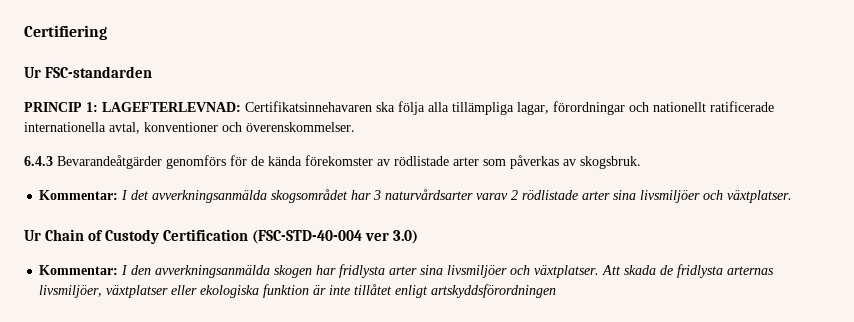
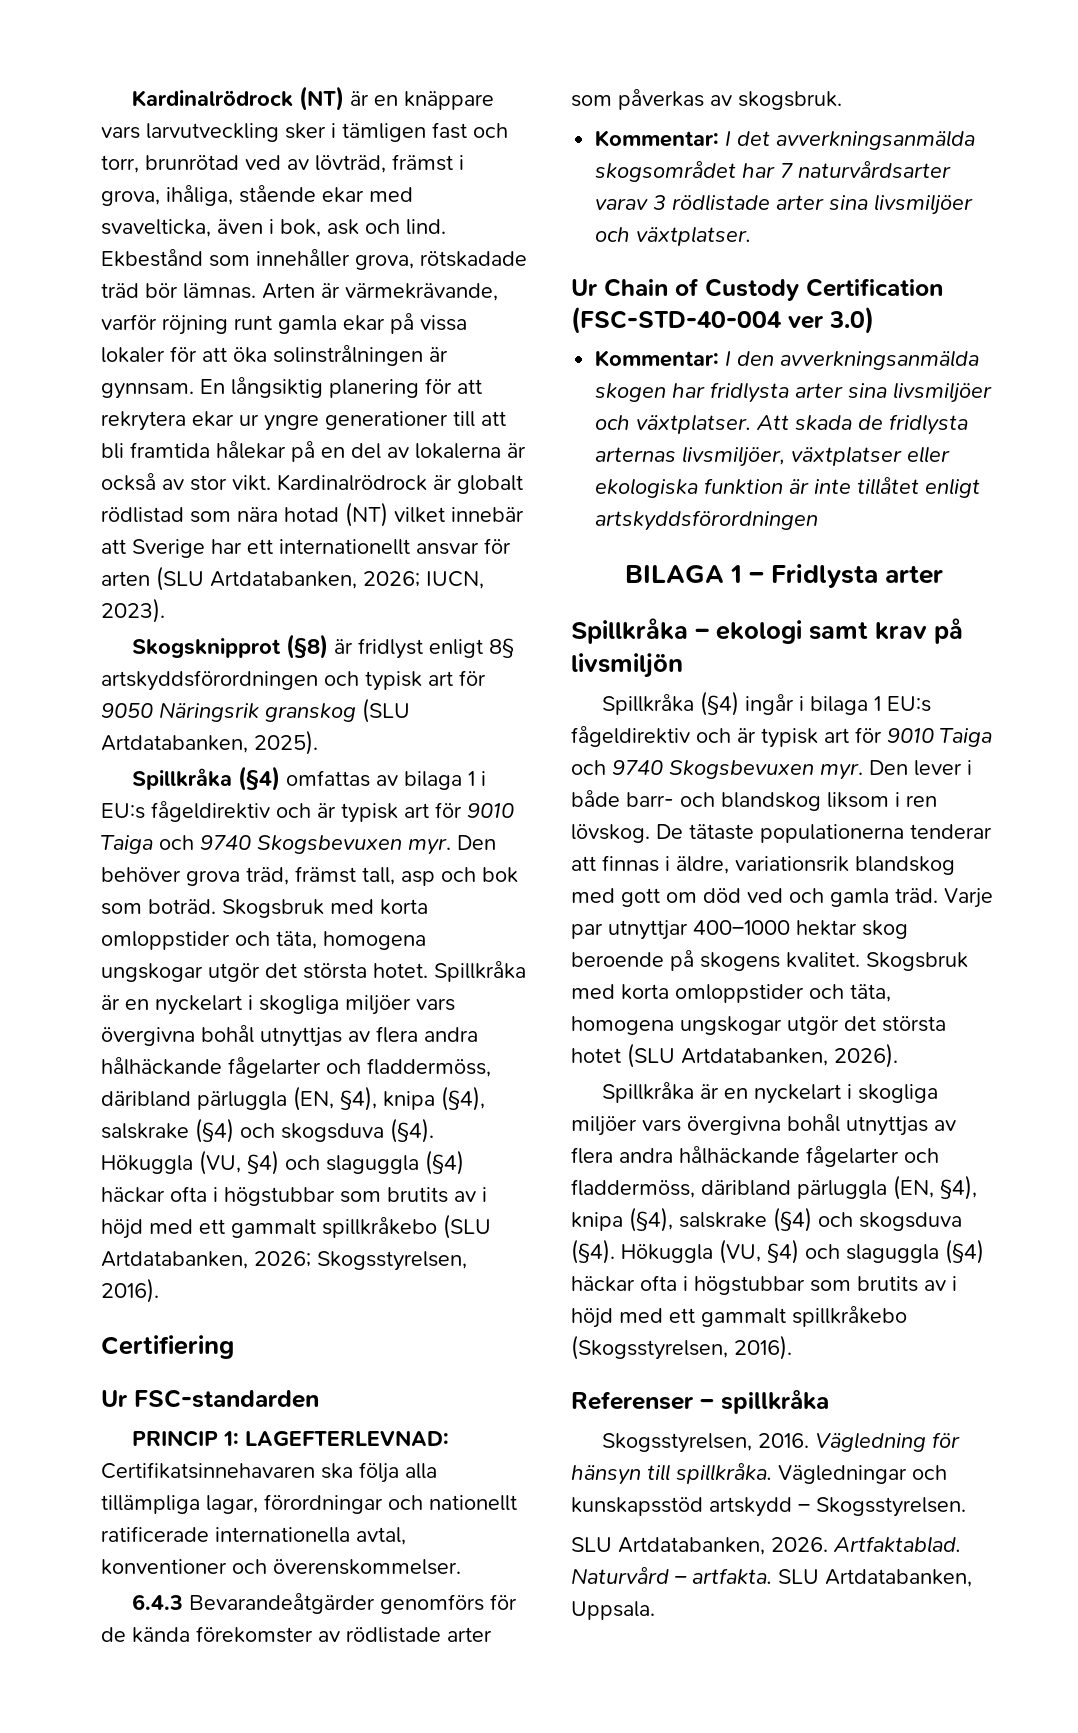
(24, 32) none -> [132,86,495,111] [101,122,508,142] [101,154,464,173] [101,185,413,206] [101,219,446,237] [101,249,527,270] [101,283,498,301] [101,313,467,335] [101,345,448,366] [101,377,482,399] [101,411,506,431] [101,441,526,462] [101,473,523,494] [101,502,524,527] [101,538,511,558] [101,566,484,591] [101,598,165,623] [132,634,515,659] [101,670,486,691] [101,698,410,723] [101,730,318,755] [132,766,487,791] [101,801,514,823] [101,835,496,855] [101,866,518,886] [101,899,428,918] [101,931,426,950] [101,961,526,982] [101,995,455,1015] [101,1025,478,1047] [101,1057,491,1078] [101,1086,485,1111] [101,1118,434,1143] [101,1150,464,1175] [101,1186,487,1206] [101,1214,491,1239] [101,1251,467,1271] [101,1278,159,1303] Kardinalrödrock (NT) är en knäppare vars larvutveckling sker i tämligen fast och torr, brunrötad ved av lövträd, främst i grova, ihåliga, stående ekar med svavelticka, även i bok, ask och lind. Ekbestånd som innehåller grova, rötskadade träd bör lämnas. Arten är värmekrävande, varför röjning runt gamla ekar på vissa lokaler för att öka solinstrålningen är gynnsam. En långsiktig planering för att rekrytera ekar ur yngre generationer till att bli framtida hålekar på en del av lokalerna är också av stor vikt. Kardinalrödrock är globalt rödlistad som nära hotad (NT) vilket innebär att Sverige har ett internationellt ansvar för arten (SLU Artdatabanken, 2026; IUCN, 2023). // Skogsknipprot (§8) är fridlyst enligt 8§ artskyddsförordningen och typisk art för 9050 Näringsrik granskog (SLU Artdatabanken, 2025). // Spillkråka (§4) omfattas av bilaga 1 i EU:s fågeldirektiv och är typisk art för 9010 Taiga och 9740 Skogsbevuxen myr. Den behöver grova träd, främst tall, asp och bok som boträd. Skogsbruk med korta omloppstider och täta, homogena ungskogar utgör det största hotet. Spillkråka är en nyckelart i skogliga miljöer vars övergivna bohål utnyttjas av flera andra hålhäckande fågelarter och fladdermöss, däribland pärluggla (EN, §4), knipa (§4), salskrake (§4) och skogsduva (§4). Hökuggla (VU, §4) och slaguggla (§4) häckar ofta i högstubbar som brutits av i höjd med ett gammalt spillkråkebo (SLU Artdatabanken, 2026; Skogsstyrelsen, 2016). //
[373,190,382,200] 3 -> [780,163,794,178] 7
[511,190,519,200] 2 -> [653,195,667,210] 3
(557, 291) none -> [624,564,944,588] [571,618,963,644] [571,653,683,678] [602,691,932,716] [571,726,992,748] [571,760,972,780] [571,790,937,811] [571,824,992,843] [571,855,955,875] [571,888,993,908] [571,920,908,940] [571,950,968,971] [571,984,891,1003] [571,1016,946,1035] [571,1043,898,1068] [602,1082,939,1104] [571,1114,956,1136] [571,1146,939,1167] [571,1175,977,1200] [571,1207,962,1232] [571,1239,984,1264] [571,1275,957,1295] [571,1306,907,1328] [571,1335,792,1360] [571,1390,829,1414] [602,1432,961,1453] [571,1463,947,1485] [571,1497,966,1517] [571,1536,961,1555] [571,1567,972,1587] [571,1601,655,1620] // BILAGA 1 – Fridlysta arter // Spillkråka – ekologi samt krav på livsmiljön // Spillkråka (§4) ingår i bilaga 1 EU:s fågeldirektiv och är typisk art för 9010 Taiga och 9740 Skogsbevuxen myr. Den lever i både barr- och blandskog liksom i ren lövskog. De tätaste populationerna tenderar att finnas i äldre, variationsrik blandskog med gott om död ved och gamla träd. Varje par utnyttjar 400–1000 hektar skog beroende på skogens kvalitet. Skogsbruk med korta omloppstider och täta, homogena ungskogar utgör det största hotet (SLU Artdatabanken, 2026). // Spillkråka är en nyckelart i skogliga miljöer vars övergivna bohål utnyttjas av flera andra hålhäckande fågelarter och fladdermöss, däribland pärluggla (EN, §4), knipa (§4), salskrake (§4) och skogsduva (§4). Hökuggla (VU, §4) och slaguggla (§4) häckar ofta i högstubbar som brutits av i höjd med ett gammalt spillkråkebo (Skogsstyrelsen, 2016). // Referenser – spillkråka // Skogsstyrelsen, 2016. Vägledning för hänsyn till spillkråka. Vägledningar och kunskapsstöd artskydd – Skogsstyrelsen. // SLU Artdatabanken, 2026. Artfaktablad. Naturvård – artfakta. SLU Artdatabanken, Uppsala.

